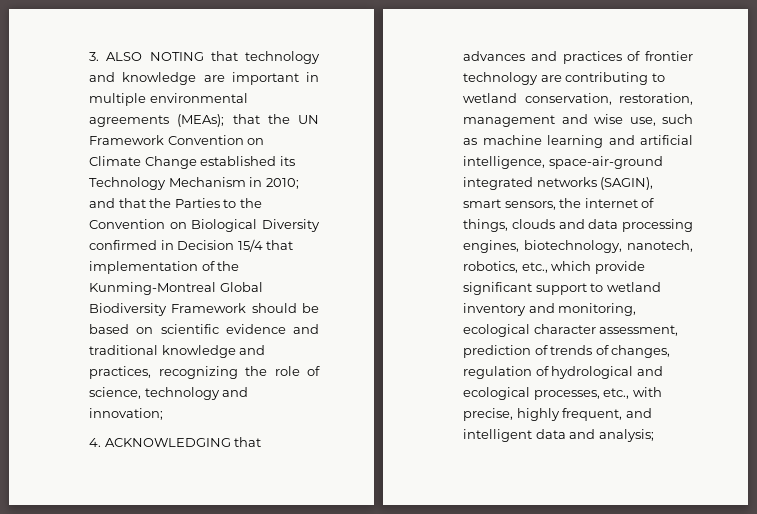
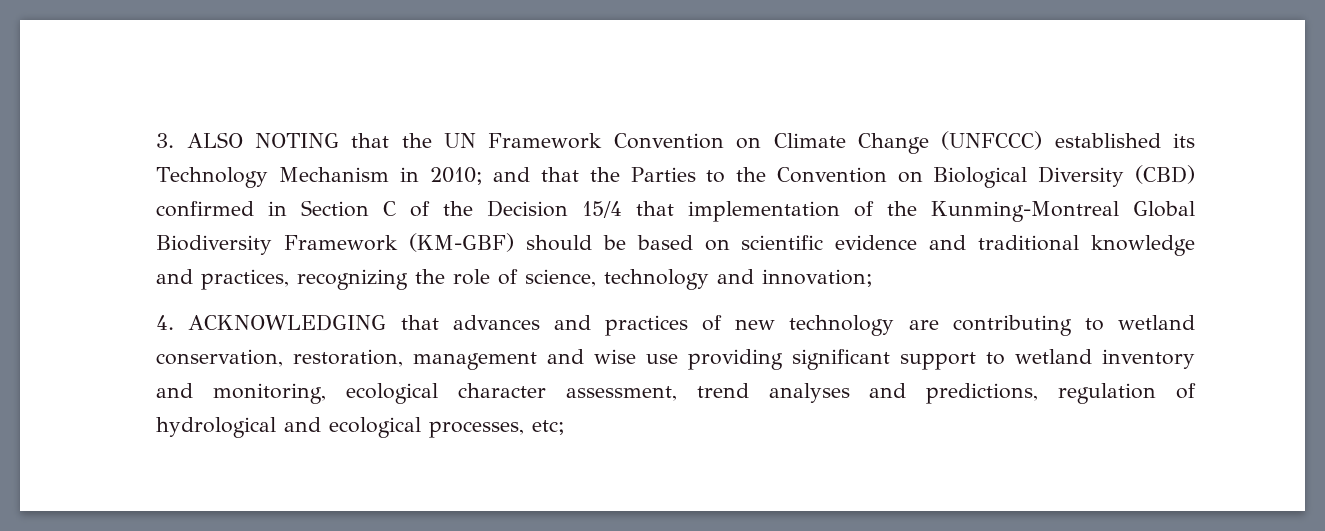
[245,51,320,64] [89,72,319,85] [89,93,248,106] [89,114,260,127] technology and knowledge are important in multiple environmental agreements (MEAs); that -> (390, 140) none
(197, 162) none -> [941,131,1043,150] (UNFCCC)
(320, 225) none -> [1134,165,1195,184] (CBD)
(174, 245) none -> [301,200,474,217] Section C of the
(247, 308) none -> [409,233,515,252] (KM-GBF)
[645,51,693,61] frontier -> [735,319,776,330] new
[629,114,693,126] [463,135,693,148] [463,156,663,169] [463,177,654,190] [463,198,655,210] [463,219,693,232] [463,240,693,253] [463,261,645,274] use, such as machine learning and artificial intelligence, space-air-ground integrated networks (SAGIN), smart sensors, the internet of things, clouds and data processing engines, biotechnology, nanotech, robotics, etc., which provide -> [646,349,784,370] use providing
[463,345,671,358] prediction of trends of changes, -> [696,383,1039,404] trend analyses and predictions,
[603,387,662,399] [463,408,652,421] [463,429,654,442] etc., with precise, highly frequent, and intelligent data and analysis; -> [532,420,566,435] etc;

